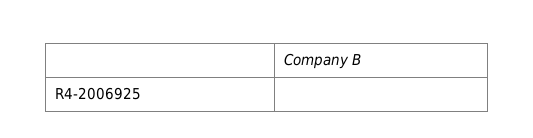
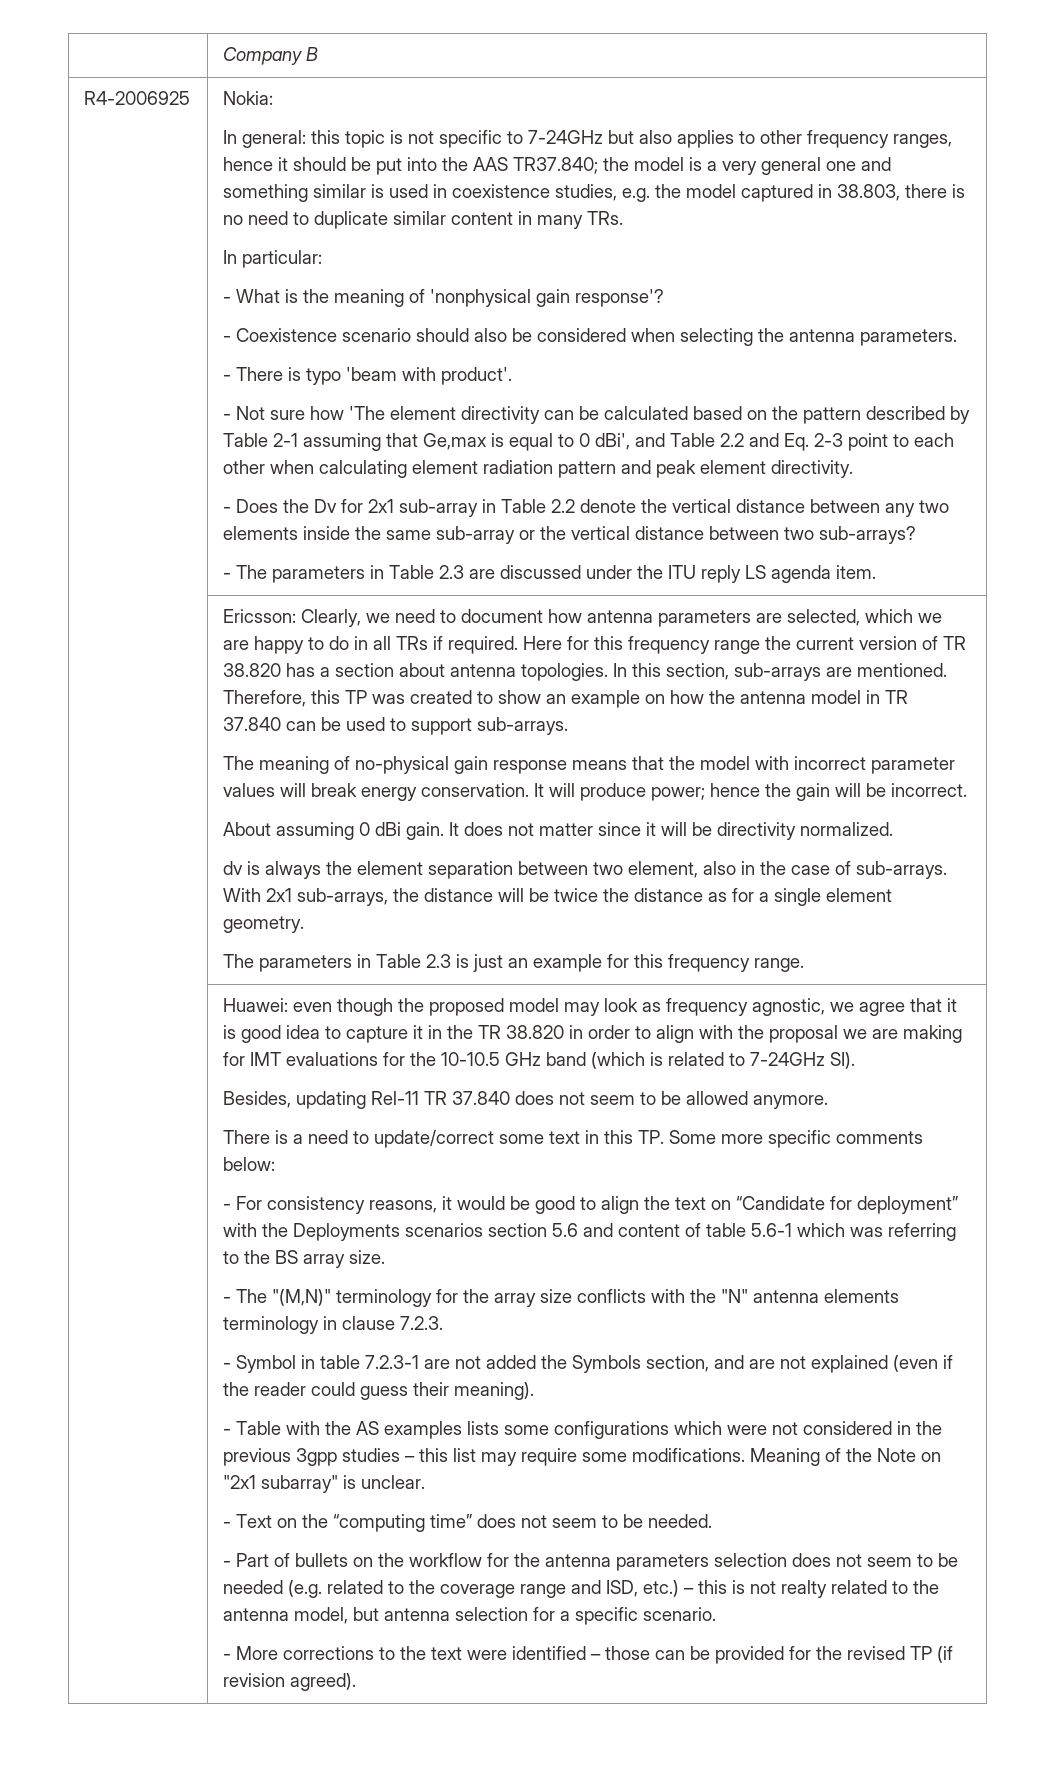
(142, 93) none -> [223,91,274,105] [223,130,953,148] [223,157,892,175] [223,184,966,202] [223,211,624,229] [223,250,323,268] [223,289,665,307] [223,328,958,346] [223,367,513,385] [223,406,971,424] [223,433,955,451] [223,460,854,478] [223,499,950,517] [223,526,917,544] [223,565,877,583] [223,609,943,627] [223,636,967,654] [223,663,948,681] [223,690,909,708] [223,717,569,735] [223,756,956,774] [223,783,968,801] [223,822,894,840] [223,861,948,879] [223,888,893,906] [223,916,305,933] [223,954,805,972] [223,998,958,1016] [223,1025,963,1043] [223,1052,856,1069] [223,1091,829,1109] [223,1129,924,1148] [223,1157,276,1171] [223,1196,959,1214] [223,1223,957,1241] [223,1250,386,1268] [223,1289,900,1307] [223,1316,444,1334] [223,1355,954,1373] [223,1382,535,1400] [223,1421,943,1439] [223,1448,942,1466] [223,1475,426,1493] [223,1514,713,1532] [223,1553,959,1571] [223,1580,940,1598] [223,1607,717,1625] [223,1646,954,1664] [223,1673,357,1691] Nokia: // In general: this topic is not specific to 7-24GHz but also applies to other frequency ranges, hence it should be put into the AAS TR37.840; the model is a very general one and something similar is used in coexistence studies, e.g. the model captured in 38.803, there is no need to duplicate similar content in many TRs. // In particular: // - What is the meaning of 'nonphysical gain response'? // - Coexistence scenario should also be considered when selecting the antenna parameters. // - There is typo 'beam with product'. // - Not sure how 'The element directivity can be calculated based on the pattern described by Table 2-1 assuming that Ge,max is equal to 0 dBi', and Table 2.2 and Eq. 2-3 point to each other when calculating element radiation pattern and peak element directivity. // - Does the Dv for 2x1 sub-array in Table 2.2 denote the vertical distance between any two elements inside the same sub-array or the vertical distance between two sub-arrays? // - The parameters in Table 2.3 are discussed under the ITU reply LS agenda item. // | Ericsson: Clearly, we need to document how antenna parameters are selected, which we are happy to do in all TRs if required. Here for this frequency range the current version of TR 38.820 has a section about antenna topologies. In this section, sub-arrays are mentioned. Therefore, this TP was created to show an example on how the antenna model in TR 37.840 can be used to support sub-arrays. // The meaning of no-physical gain response means that the model with incorrect parameter values will break energy conservation. It will produce power; hence the gain will be incorrect. // About assuming 0 dBi gain. It does not matter since it will be directivity normalized. // dv is always the element separation between two element, also in the case of sub-arrays. With 2x1 sub-arrays, the distance will be twice the distance as for a single element geometry. // The parameters in Table 2.3 is just an example for this frequency range. // | Huawei: even though the proposed model may look as frequency agnostic, we agree that it is good idea to capture it in the TR 38.820 in order to align with the proposal we are making for IMT evaluations for the 10-10.5 GHz band (which is related to 7-24GHz SI). // Besides, updating Rel-11 TR 37.840 does not seem to be allowed anymore. // There is a need to update/correct some text in this TP. Some more specific comments below: // - For consistency reasons, it would be good to align the text on “Candidate for deployment” with the Deployments scenarios section 5.6 and content of table 5.6-1 which was referring to the BS array size. // - The "(M,N)" terminology for the array size conflicts with the "N" antenna elements terminology in clause 7.2.3. // - Symbol in table 7.2.3-1 are not added the Symbols section, and are not explained (even if the reader could guess their meaning). // - Table with the AS examples lists some configurations which were not considered in the previous 3gpp studies – this list may require some modifications. Meaning of the Note on "2x1 subarray" is unclear. // - Text on the “computing time” does not seem to be needed. // - Part of bullets on the workflow for the antenna parameters selection does not seem to be needed (e.g. related to the coverage range and ISD, etc.) – this is not realty related to the antenna model, but antenna selection for a specific scenario. // - More corrections to the text were identified – those can be provided for the revised TP (if revision agreed).

